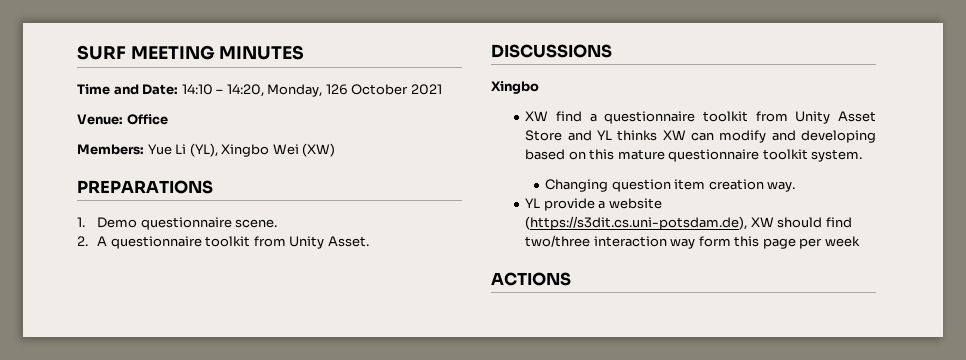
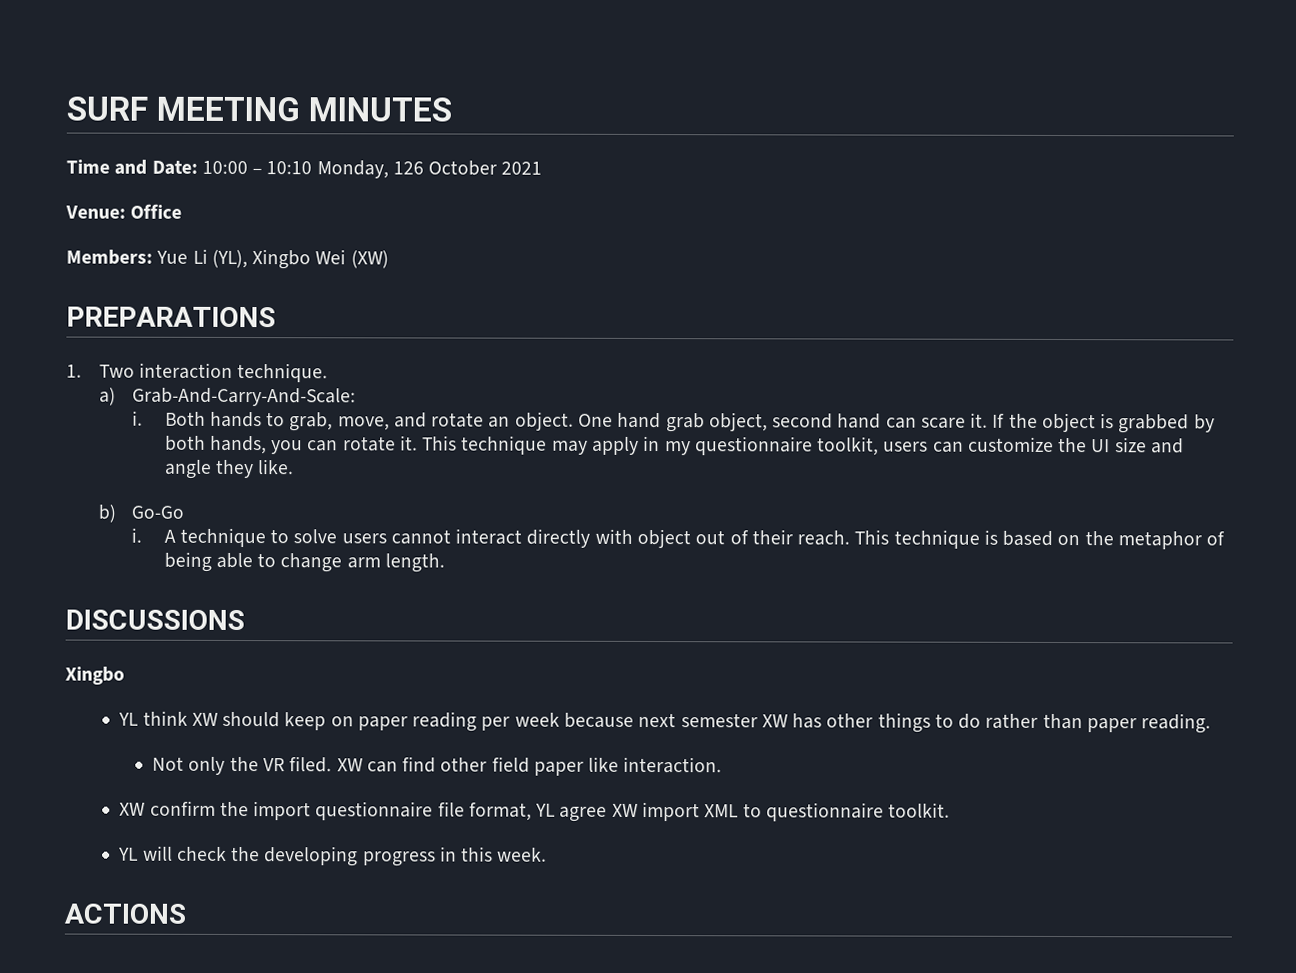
[181,84,264,97] 14:10 – 14:20, -> [201,160,313,175] 10:00 – 10:10
[97,217,278,230] [77,236,369,249] [491,44,612,58] [491,81,539,94] [525,111,876,124] [525,130,876,143] [525,149,863,162] [545,179,796,192] [525,198,662,211] [525,216,852,230] [525,235,860,249] Demo questionnaire scene. // 2. A questionnaire toolkit from Unity Asset. // DISCUSSIONS // Xingbo // XW find a questionnaire toolkit from Unity Asset Store and YL thinks XW can modify and developing based on this mature questionnaire toolkit system. // Changing question item creation way. // YL provide a website (https://s3dit.cs.uni-potsdam.de), XW should find two/three interaction way form this page per week -> [98,362,329,383] [98,387,356,407] [131,410,1215,434] [164,435,1184,456] [164,459,295,479] [97,504,184,523] [130,527,1226,550] [163,551,445,573] [65,609,245,631] [65,666,125,685] [118,710,1212,734] [152,756,723,776] [119,800,951,822] [118,845,548,867] Two interaction technique. // a) Grab-And-Carry-And-Scale: // i. Both hands to grab, move, and rotate an object. One hand grab object, second hand can scare it. If the object is grabbed by both hands, you can rotate it. This technique may apply in my questionnaire toolkit, users can customize the UI size and angle they like. // b) Go-Go // i. A technique to solve users cannot interact directly with object out of their reach. This technique is based on the metaphor of being able to change arm length. // DISCUSSIONS // Xingbo // YL think XW should keep on paper reading per week because next semester XW has other things to do rather than paper reading. // Not only the VR filed. XW can find other field paper like interaction. // XW confirm the import questionnaire file format, YL agree XW import XML to questionnaire toolkit. // YL will check the developing progress in this week.

